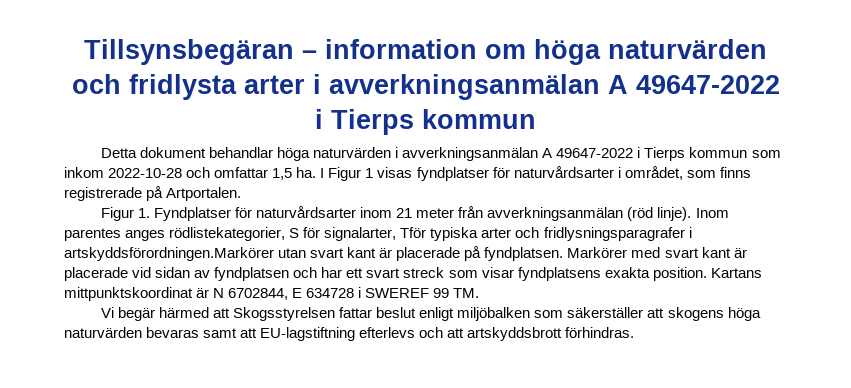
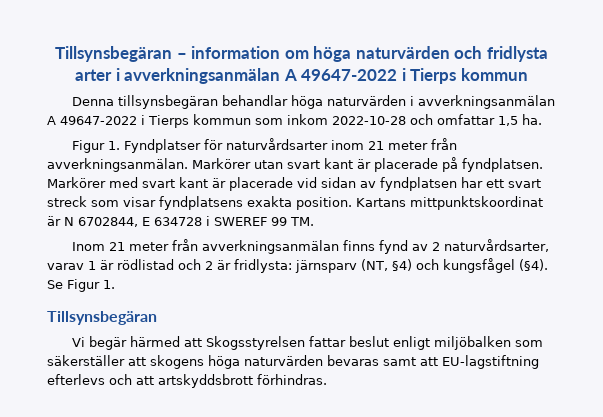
[100,147,206,158] Detta dokument -> [71,95,218,109] Denna tillsynsbegäran
[320,166,751,181] [64,186,242,201] I Figur 1 visas fyndplatser för naturvårdsarter i området, som finns registrerade på Artportalen. -> (542, 119) none
[487,207,729,221] [64,227,692,241] [64,247,274,261] avverkningsanmälan (röd linje). Inom parentes anges rödlistekategorier, S för signalarter, Tför typiska arter och fridlysningsparagrafer i artskyddsförordningen.Markörer -> [47,158,251,172] avverkningsanmälan. Markörer
[293,267,318,278] och -> (457, 184) none
(480, 293) none -> [71,239,549,254] [47,258,548,273] [47,279,115,292] [47,311,157,325] // Inom 21 meter från avverkningsanmälan finns fynd av 2 naturvårdsarter, varav 1 är rödlistad och 2 är fridlysta: järnsparv (NT, §4) och kungsfågel (§4). Se Figur 1. // Tillsynsbegäran

